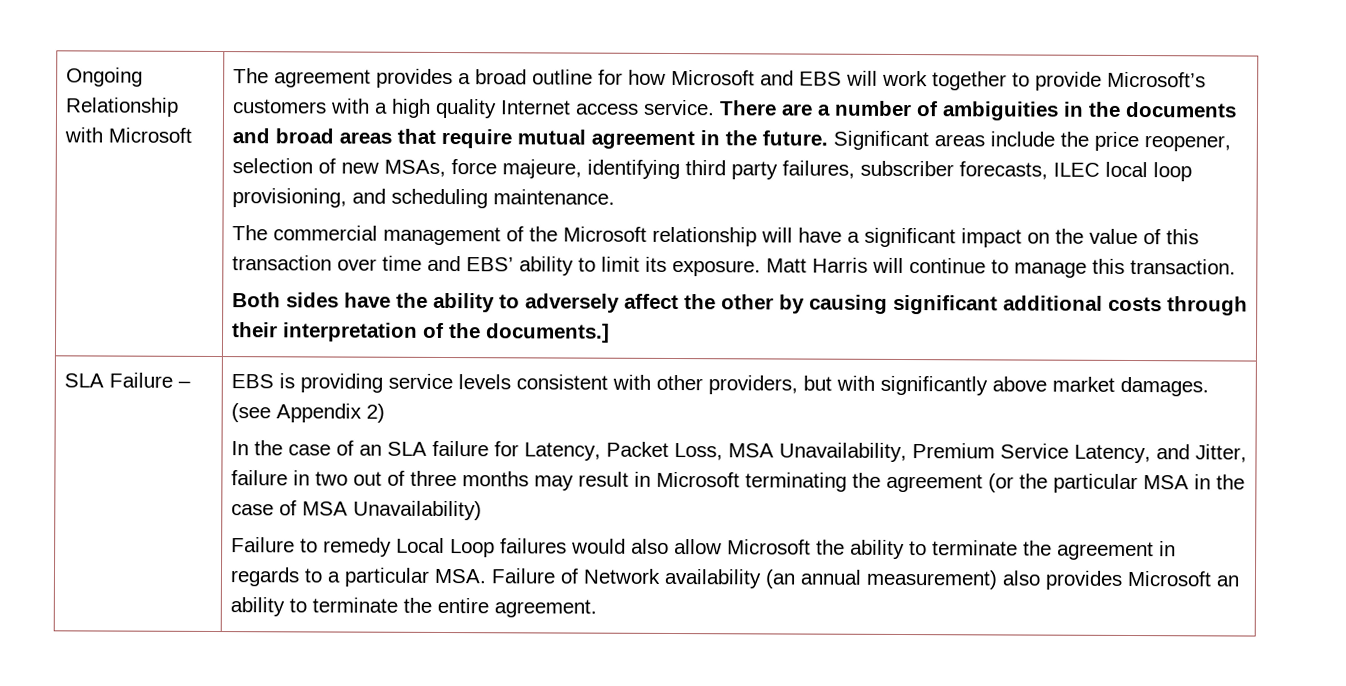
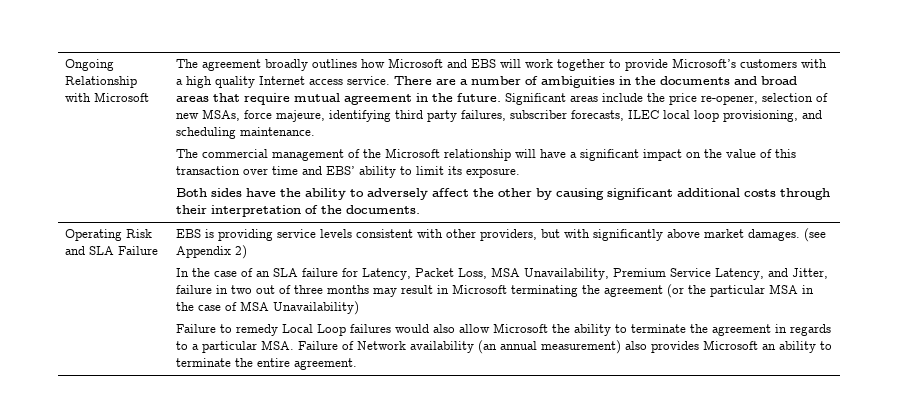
[375,68,623,89] provides a broad outline for -> [265,59,358,71] broadly outlines
[1143,135,1231,152] reopener, -> [701,95,759,105] re-opener,
[765,257,1236,278] Matt Harris will continue to manage this transaction. -> (521, 173) none
[485,323,610,343] documents.] // -> [346,205,421,214] [65,229,153,241] [65,246,86,255] documents. // Operating Risk and
[177,380,191,388] – -> (159, 250) none

